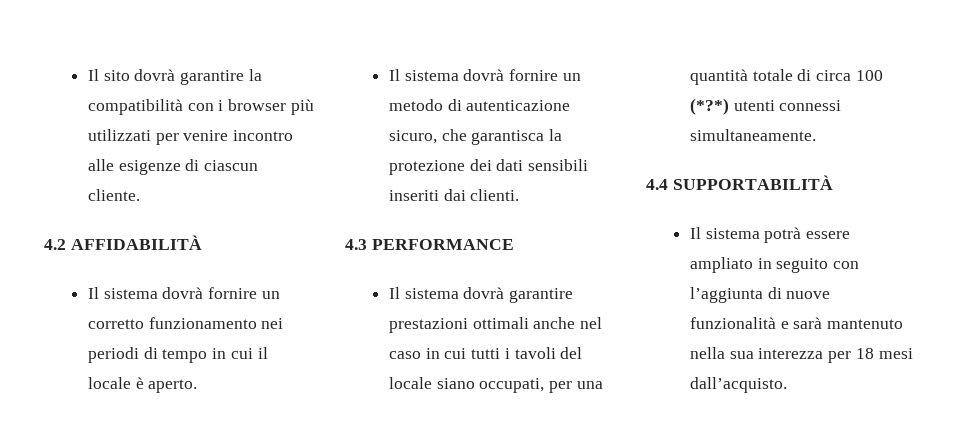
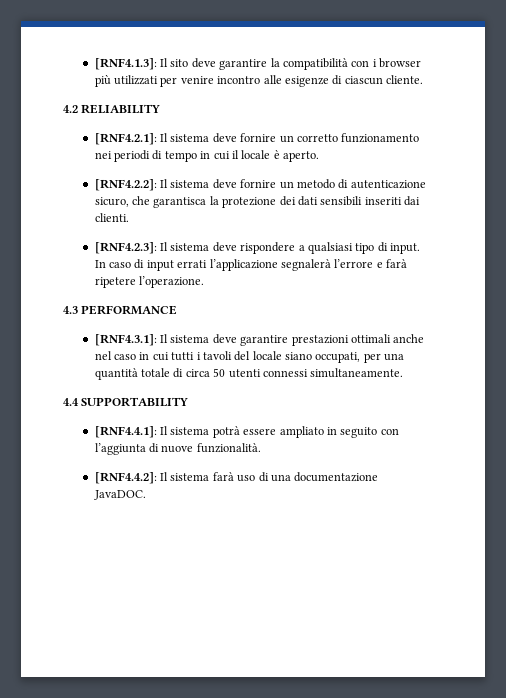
(87, 75) none -> [94,58,157,70] [RNF4.1.3]:
[134,69,176,81] dovrà -> [191,58,216,68] deve
[70,235,202,250] [87,287,204,299] AFFIDABILITÀ // Il sistema dovrà -> [81,104,161,114] [94,133,237,145] RELIABILITY // [RNF4.2.1]: Il sistema deve
[388,69,505,81] Il sistema dovrà -> [94,179,237,191] [RNF4.2.2]: Il sistema deve
(520, 195) none -> [94,242,421,254] [94,259,408,271] [94,276,205,288] // [RNF4.2.3]: Il sistema deve rispondere a qualsiasi tipo di input. In caso di input errati l’applicazione segnalerà l’errore e farà ripetere l’operazione.
[388,287,505,299] Il sistema dovrà -> [94,334,237,346] [RNF4.3.1]: Il sistema deve
[855,70,883,81] [689,98,729,115] 100 (*?*) -> [213,368,226,377] 50
[672,175,833,190] SUPPORTABILITÀ // -> [81,397,189,407] [94,426,157,438] SUPPORTABILITY // [RNF4.4.1]:
[689,317,904,329] [689,347,913,363] [689,377,787,393] funzionalità e sarà mantenuto nella sua interezza per 18 mesi dall’acquisto. -> [196,443,261,453] [94,472,379,484] [93,490,146,500] funzionalità. // [RNF4.4.2]: Il sistema farà uso di una documentazione JavaDOC.

